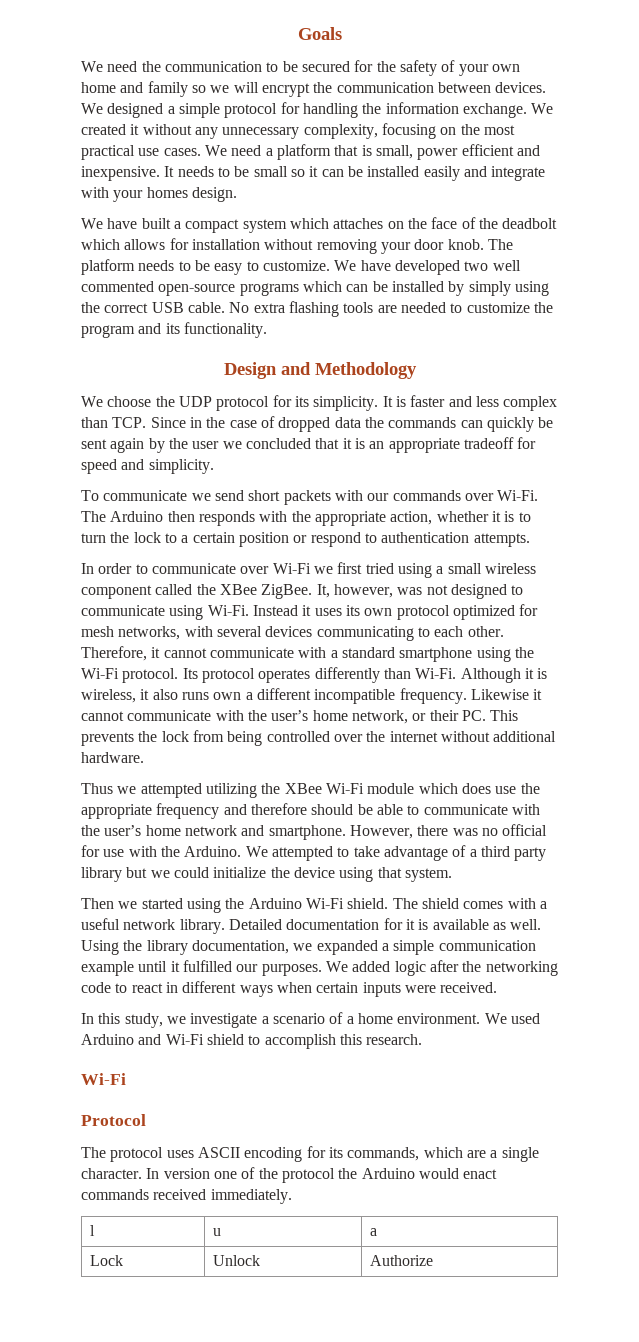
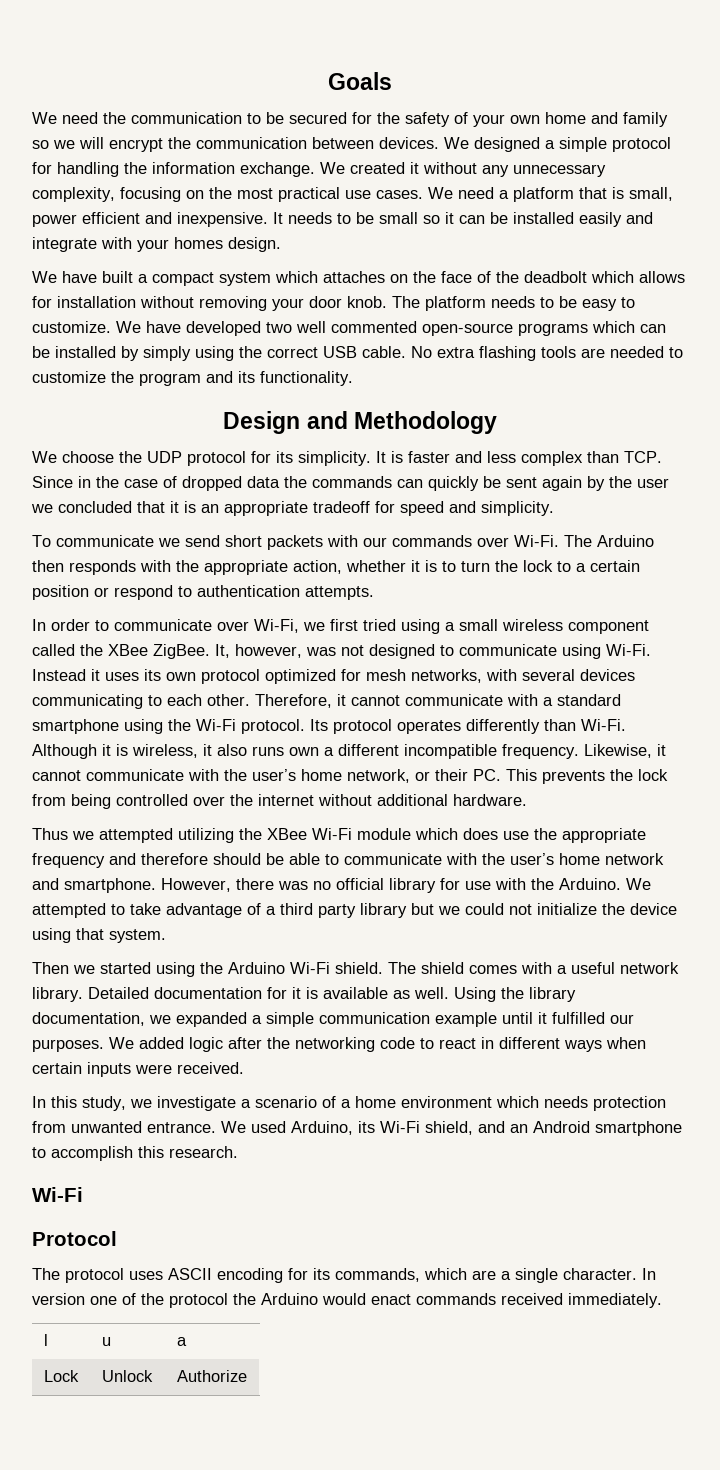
[272,563,311,574] Wi-Fi -> [254,619,299,633] Wi-Fi,
[470,689,529,700] Likewise -> [584,744,652,758] Likewise,
(548, 830) none -> [389,878,436,893] library
(209, 872) none -> [509,904,532,915] not
[397,1013,540,1024] [81,1034,244,1045] environment. We used Arduino and Wi-Fi shield -> [401,1096,666,1111] [32,1121,682,1136] environment which needs protection from unwanted entrance. We used Arduino, its Wi-Fi shield, and an Android smartphone

